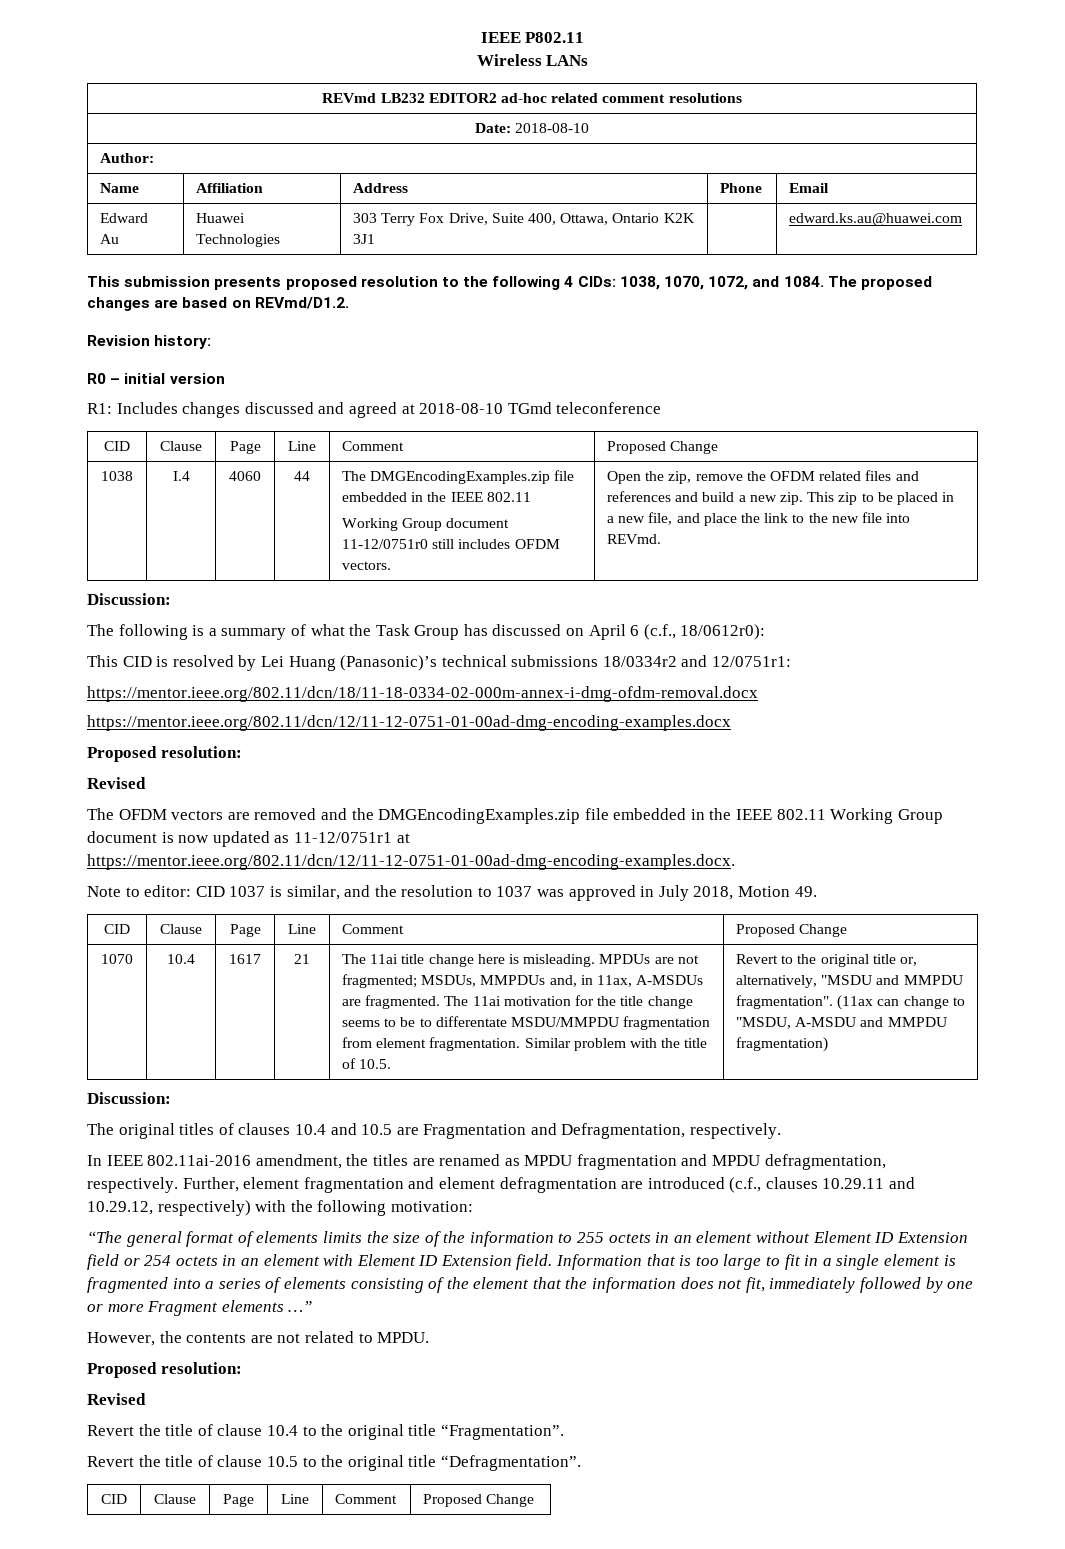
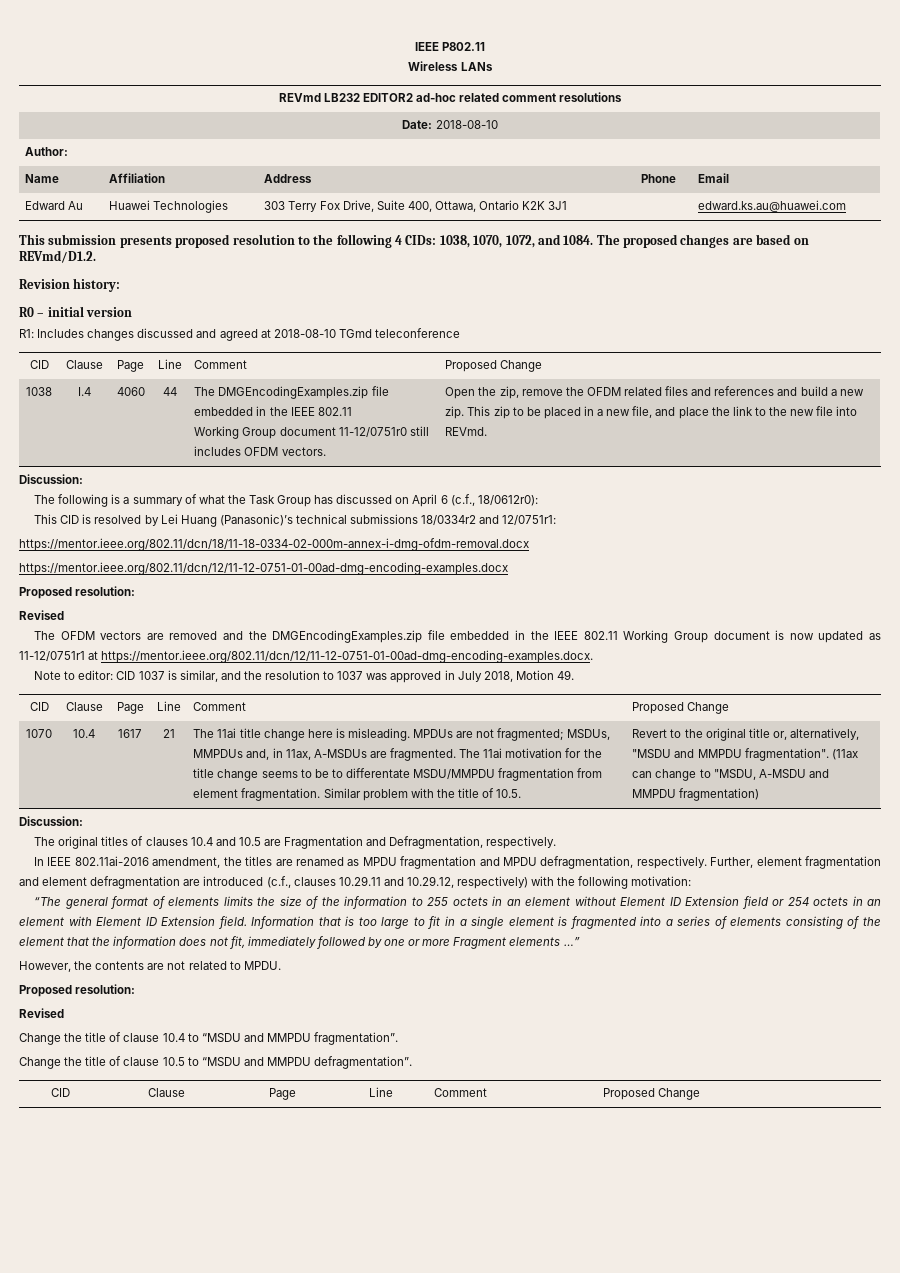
[87,1425,134,1436] Revert -> [19,1033,61,1045] Change
[321,1424,564,1440] [87,1456,134,1467] the original title “Fragmentation”. // Revert -> [201,1032,399,1045] [19,1057,61,1069] “MSDU and MMPDU fragmentation”. // Change
[321,1455,581,1471] the original title “Defragmentation”. -> [201,1056,413,1069] “MSDU and MMPDU defragmentation”.

